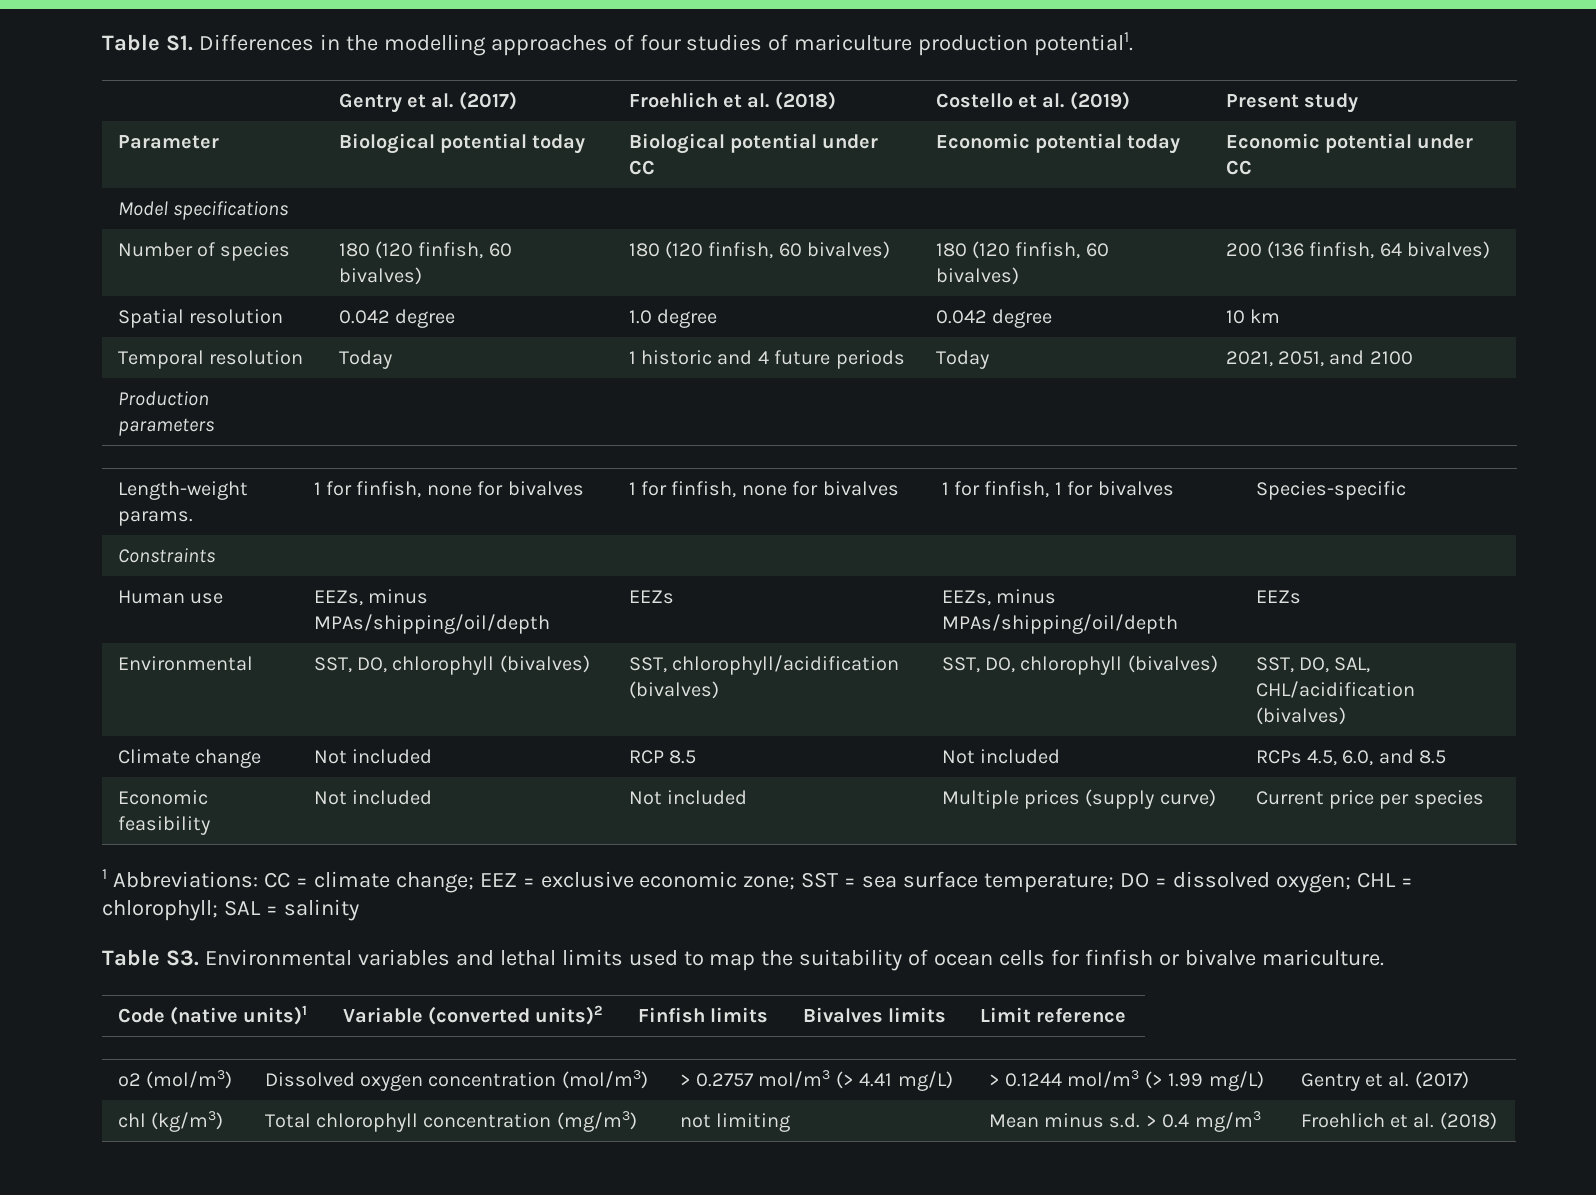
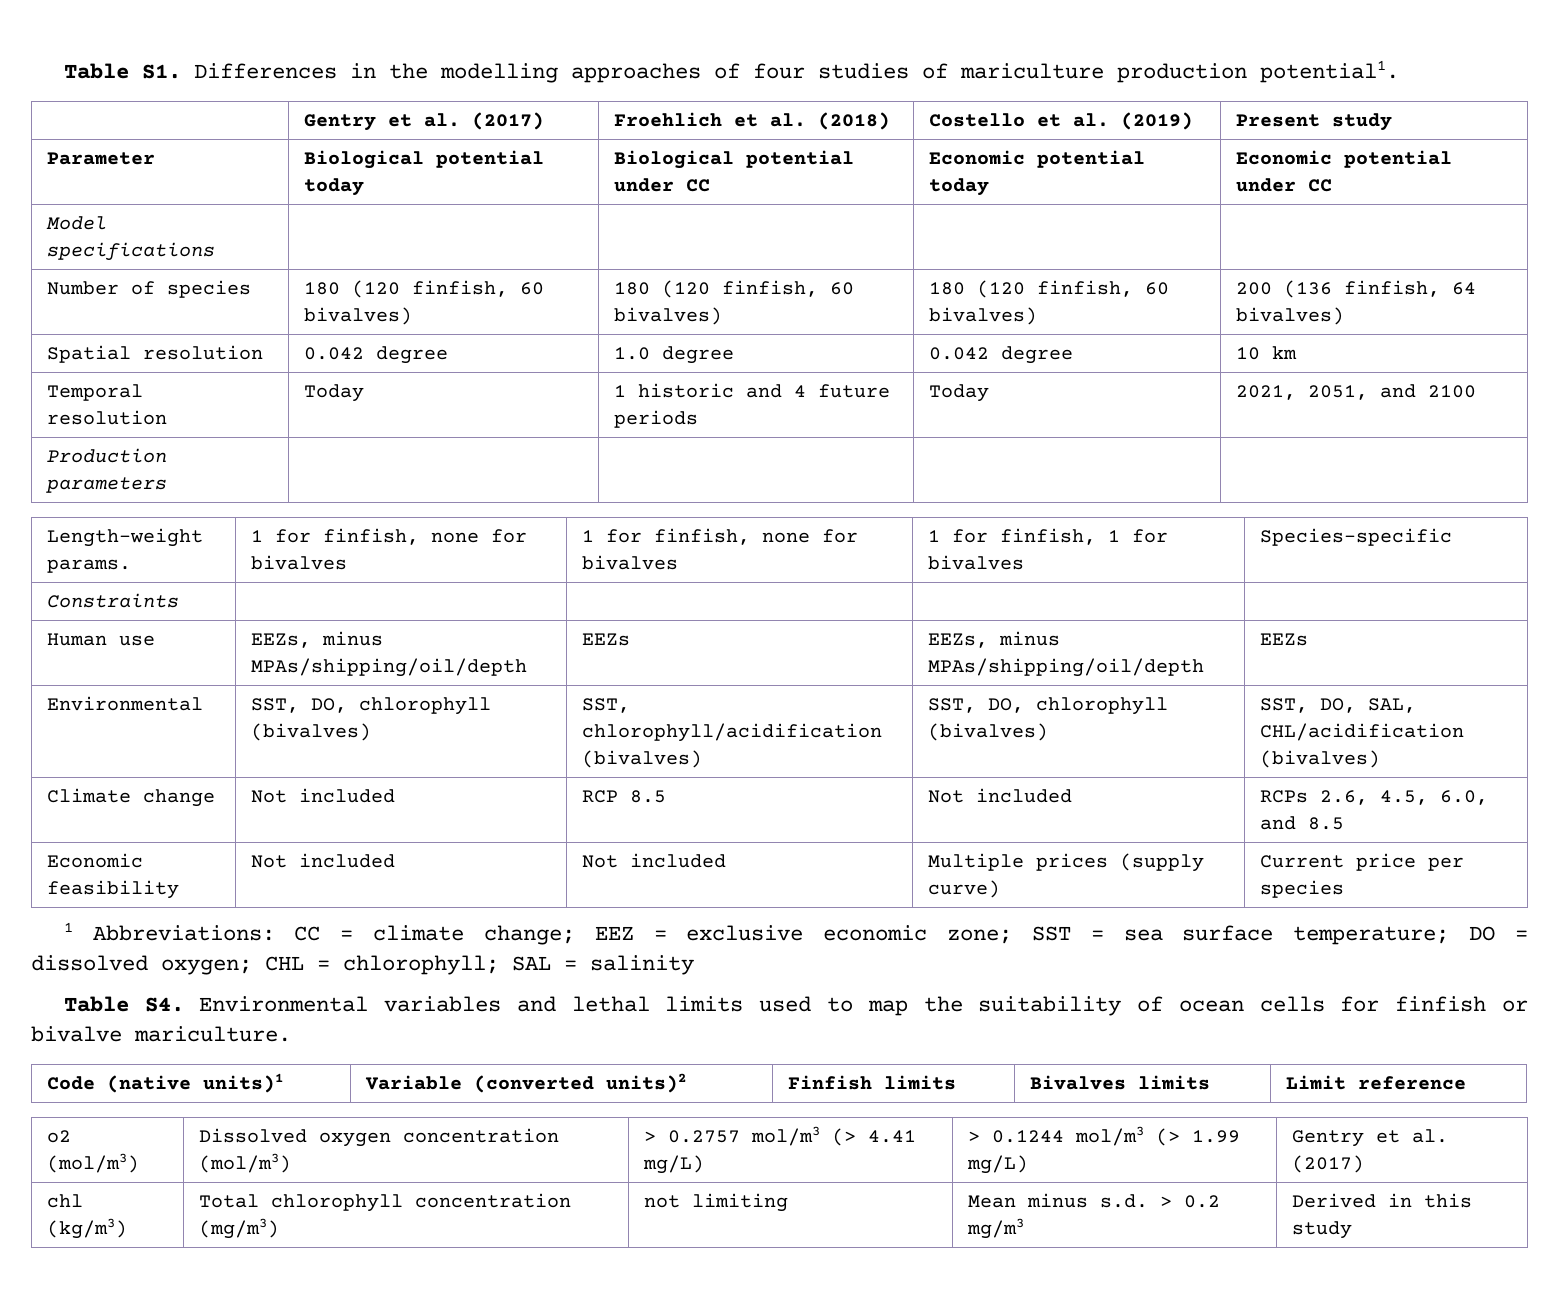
(1302, 757) none -> [1320,790,1369,805] 2.6,
[165,950,199,966] S3. -> [144,997,184,1012] S4.
[1162,1114,1190,1128] 0.4 -> [1184,1195,1221,1208] 0.2
[1300,1112,1497,1130] Froehlich et al. (2018) -> [1292,1193,1473,1208] [1292,1221,1353,1239] Derived in this study

